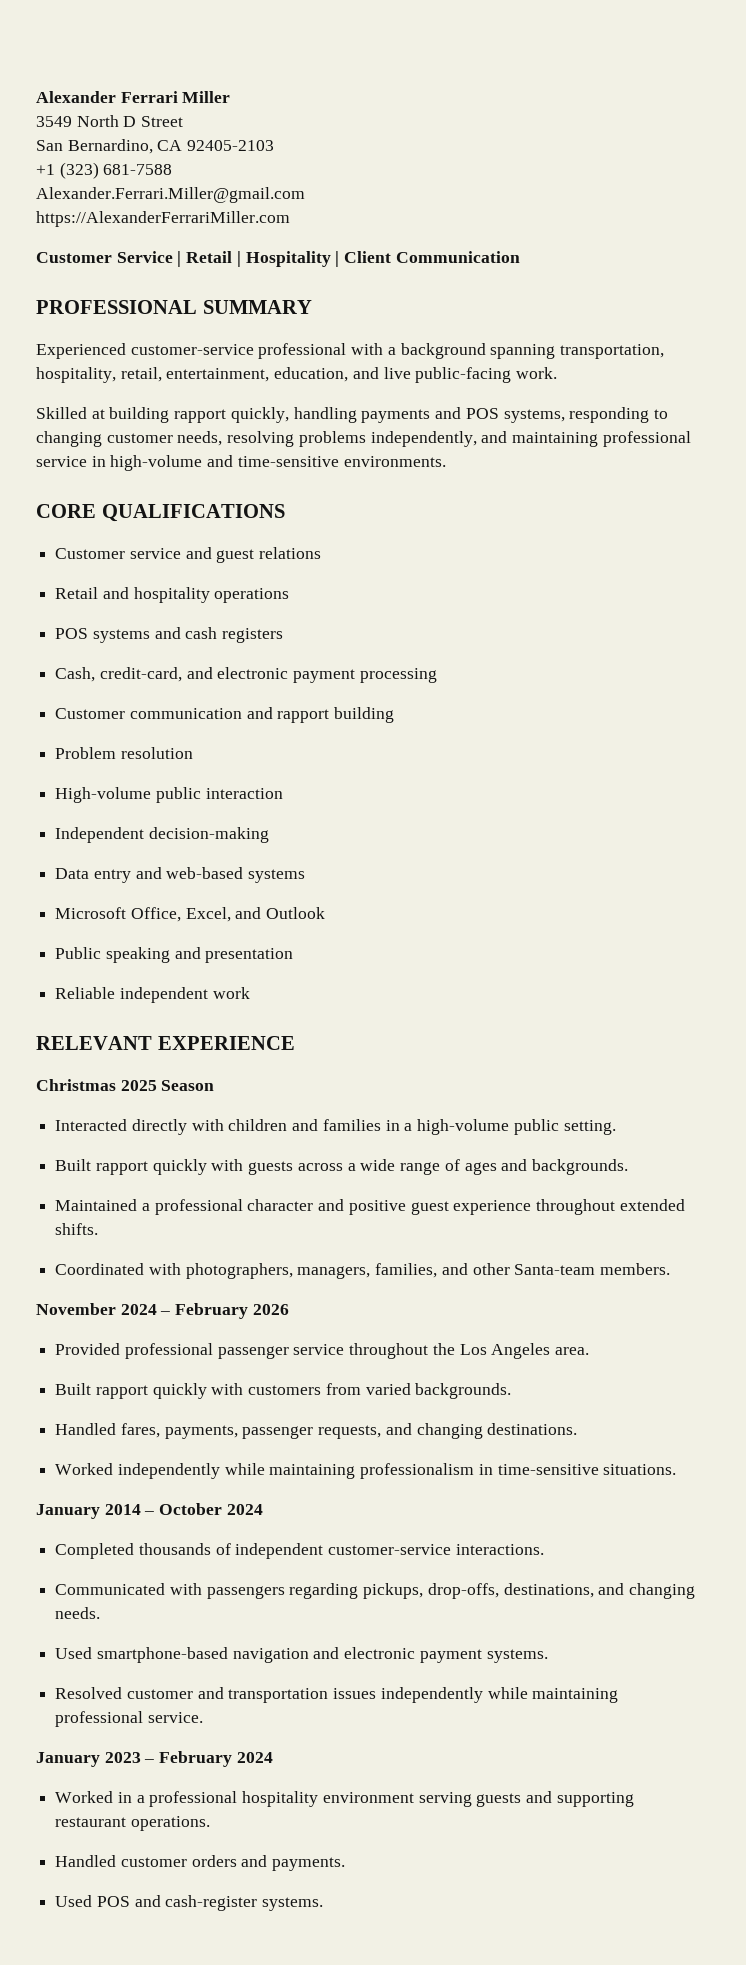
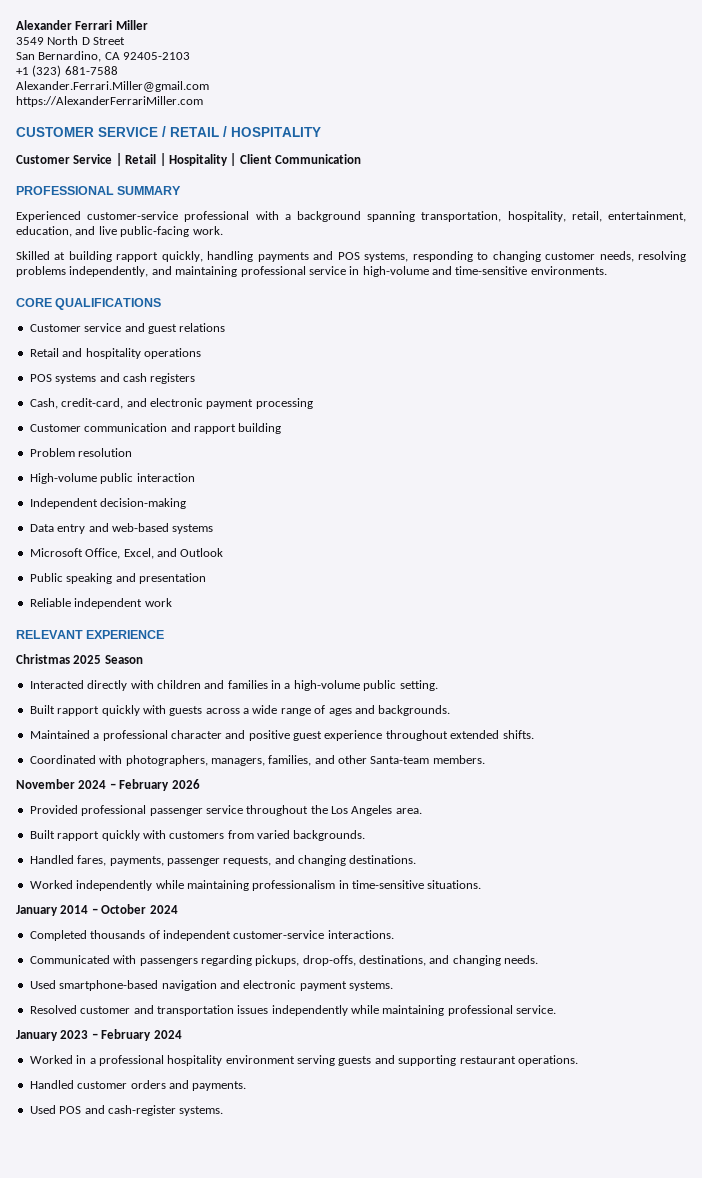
(290, 219) none -> [16,126,321,137] // CUSTOMER SERVICE / RETAIL / HOSPITALITY

